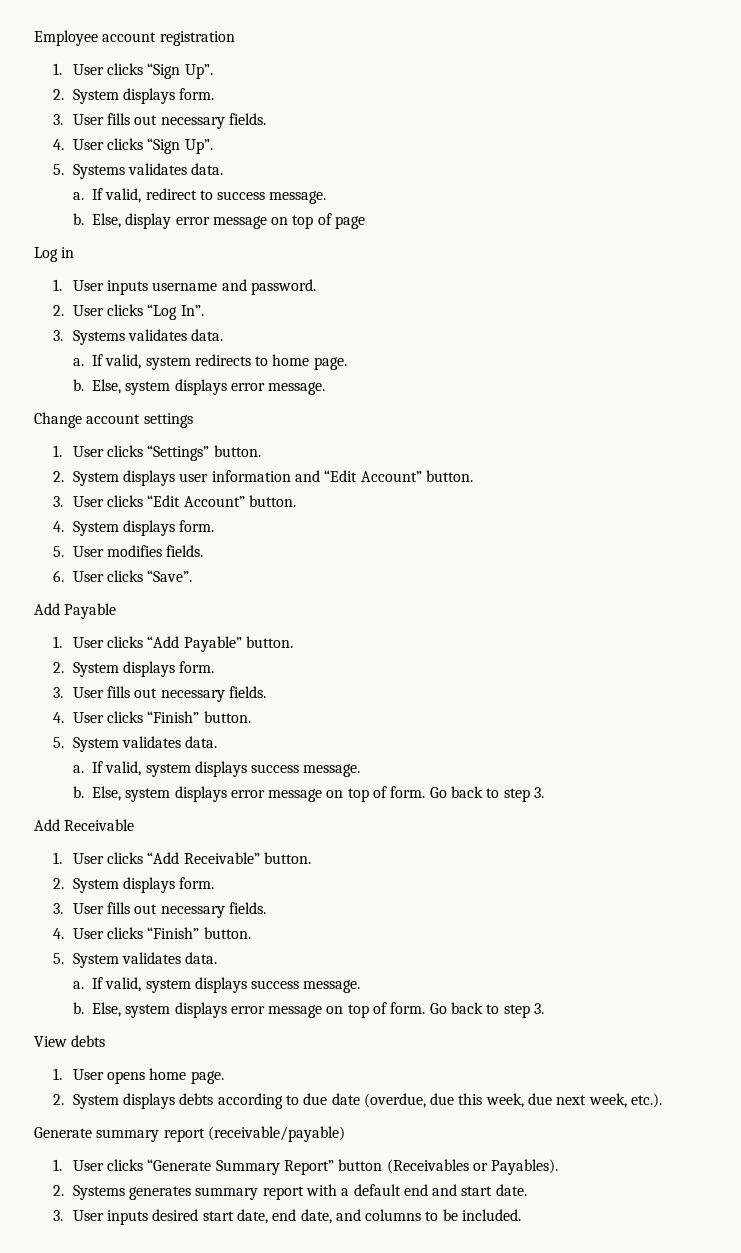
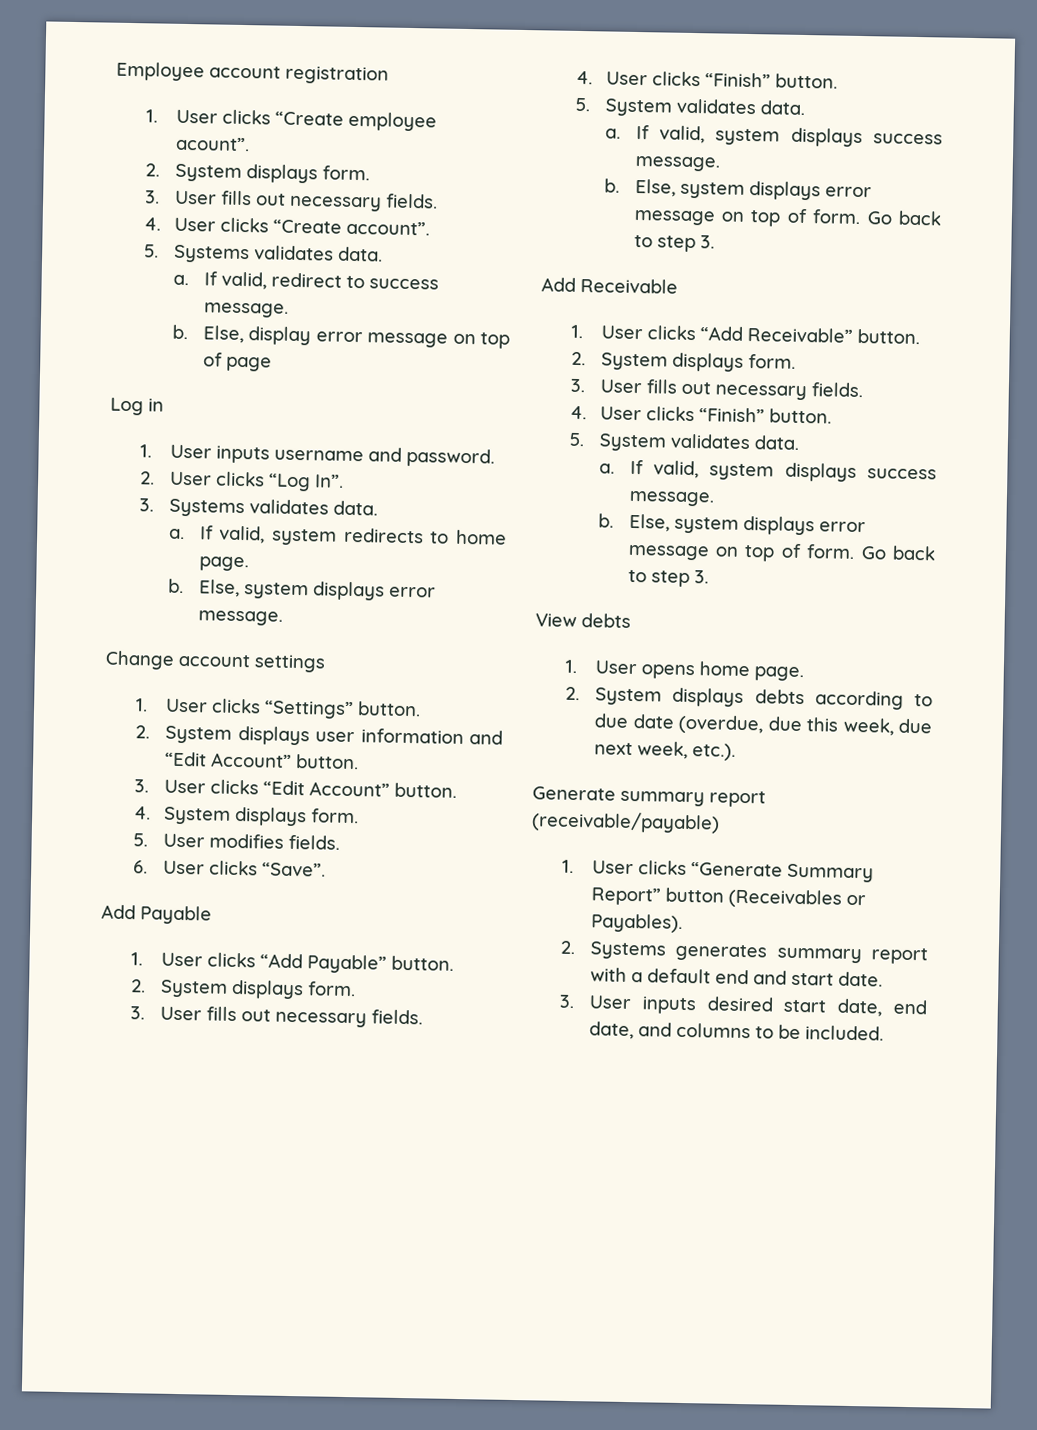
[147,63,213,79] “Sign Up”. -> [275,111,438,132] [176,136,251,152] “Create employee acount”.
[147,138,213,154] “Sign Up”. -> [273,219,431,236] “Create account”.

